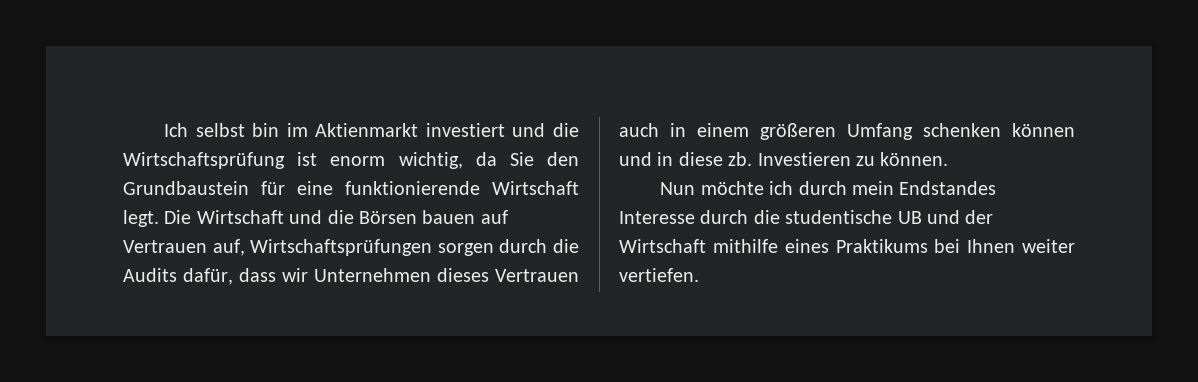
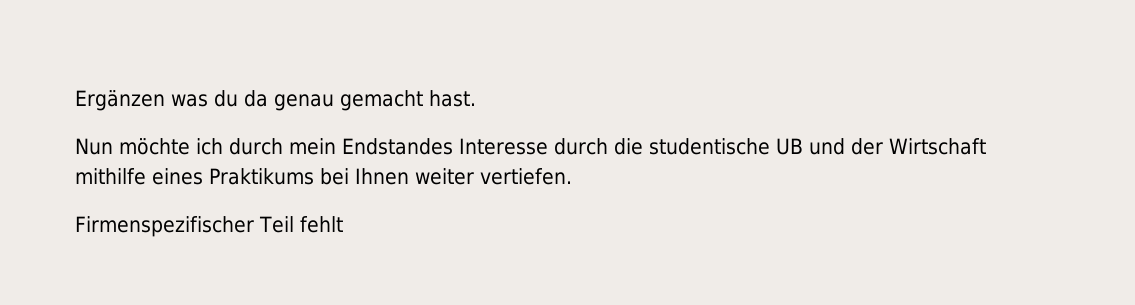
[164,123,579,137] [123,152,580,169] [123,181,579,195] [123,210,508,227] [123,239,579,256] [123,268,579,285] [619,123,1075,140] [619,152,949,166] Ich selbst bin im Aktienmarkt investiert und die Wirtschaftsprüfung ist enorm wichtig, da Sie den Grundbaustein für eine funktionierende Wirtschaft legt. Die Wirtschaft und die Börsen bauen auf Vertrauen auf, Wirtschaftsprüfungen sorgen durch die Audits dafür, dass wir Unternehmen dieses Vertrauen auch in einem größeren Umfang schenken können und in diese zb. Investieren zu können. -> [75,90,476,111] Ergänzen was du da genau gemacht hast.
(699, 275) none -> [75,216,343,237] // Firmenspezifischer Teil fehlt

